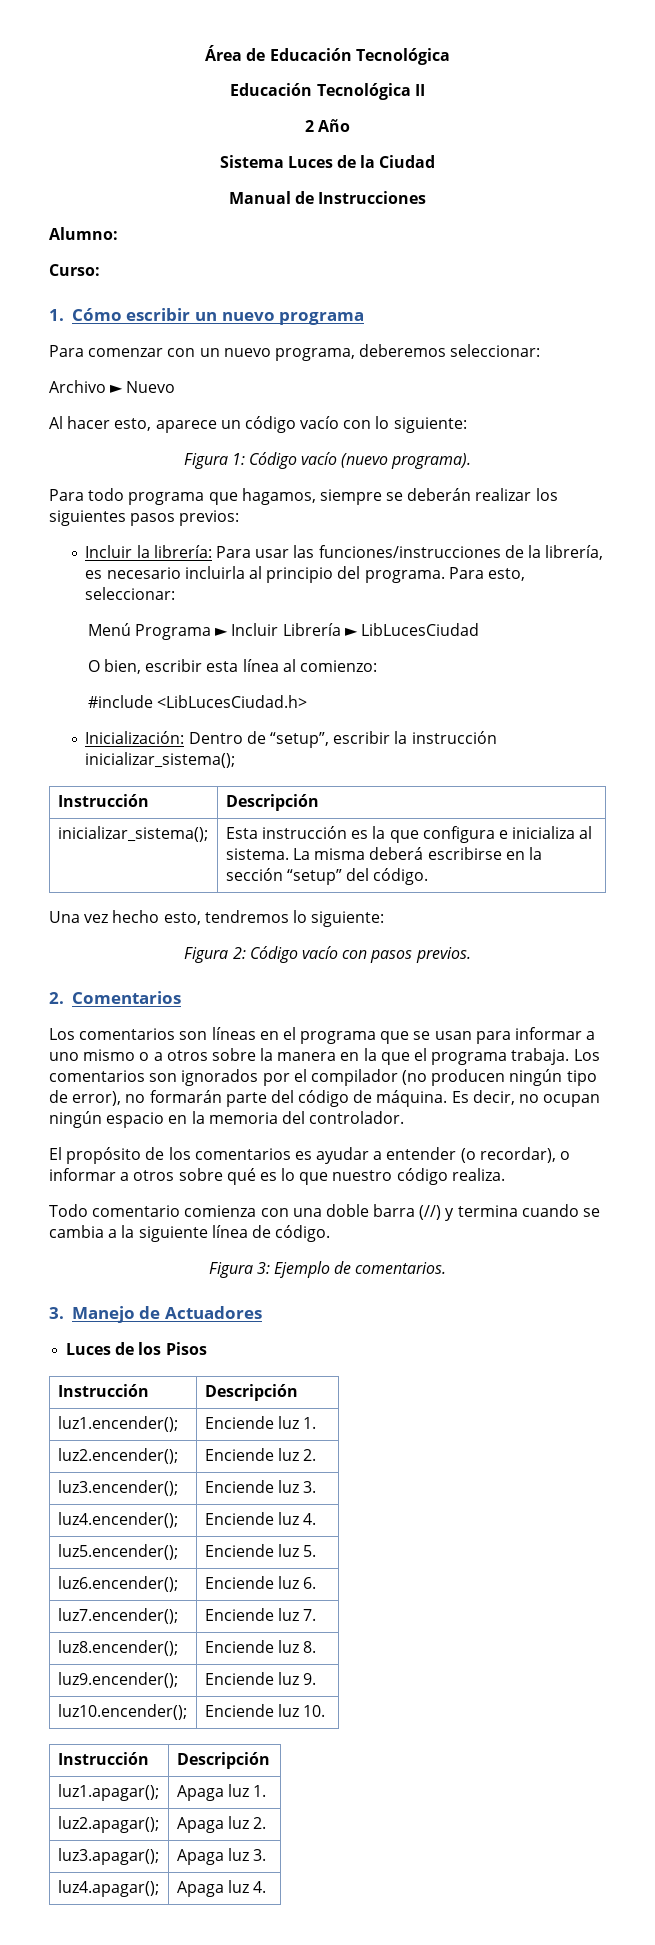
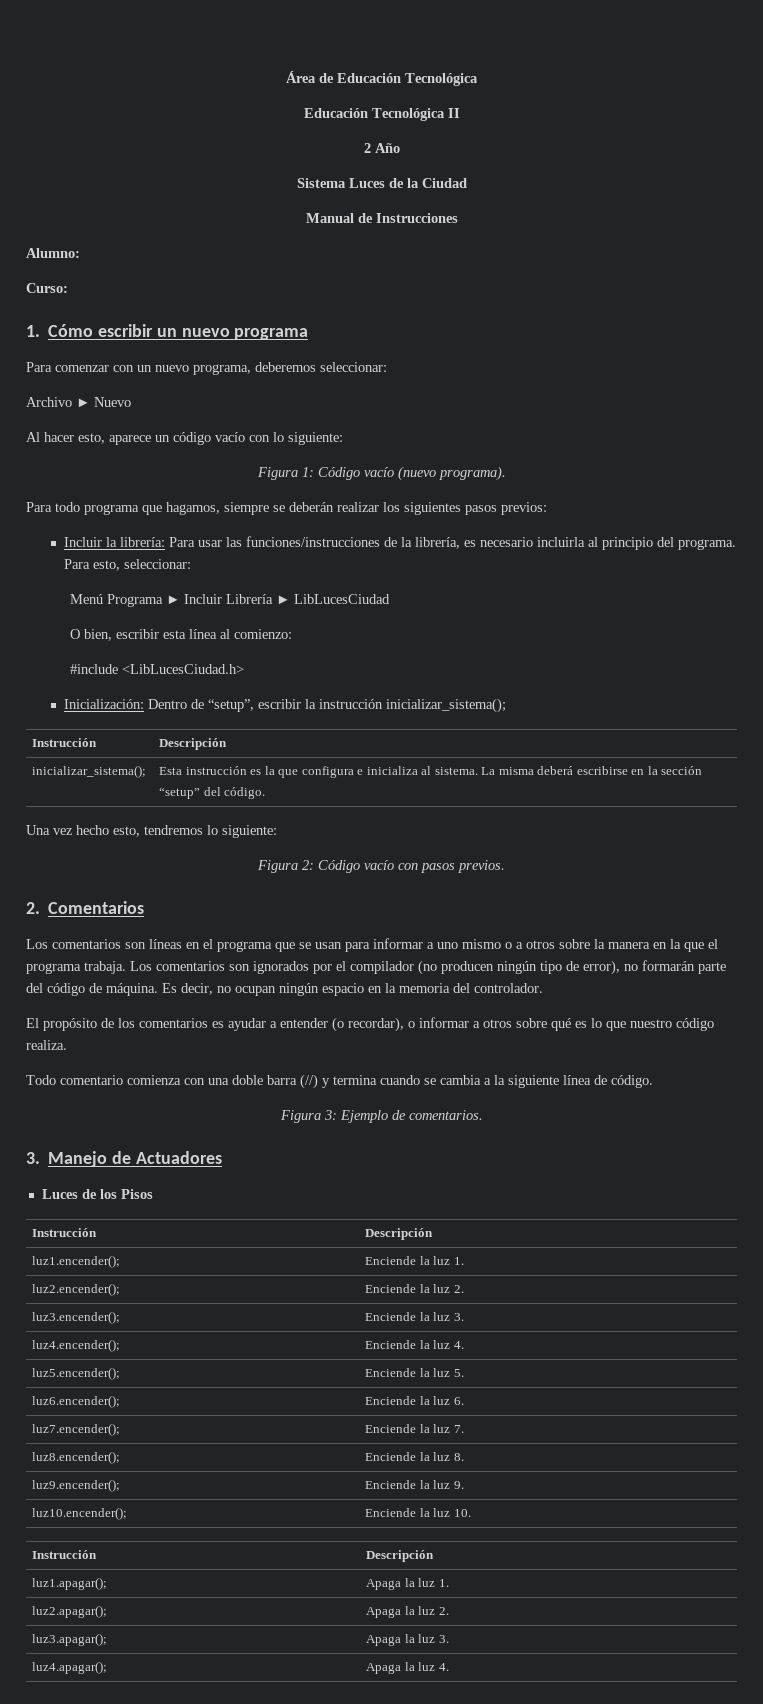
(274, 1422) none -> [419,1256,430,1265] la
(274, 1454) none -> [419,1284,430,1293] la
(274, 1486) none -> [419,1312,430,1321] la
(274, 1518) none -> [419,1340,430,1349] la
(274, 1550) none -> [419,1368,430,1377] la
(274, 1582) none -> [419,1396,430,1405] la
(274, 1614) none -> [419,1424,430,1433] la
(274, 1646) none -> [419,1452,430,1461] la
(274, 1678) none -> [419,1480,430,1489] la
(274, 1710) none -> [419,1508,430,1517] la
(224, 1793) none -> [404,1578,415,1587] la
(224, 1825) none -> [404,1606,415,1615] la
(224, 1857) none -> [404,1634,415,1643] la
(224, 1889) none -> [404,1662,415,1671] la

